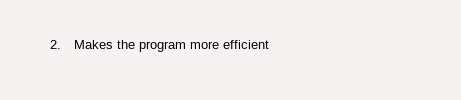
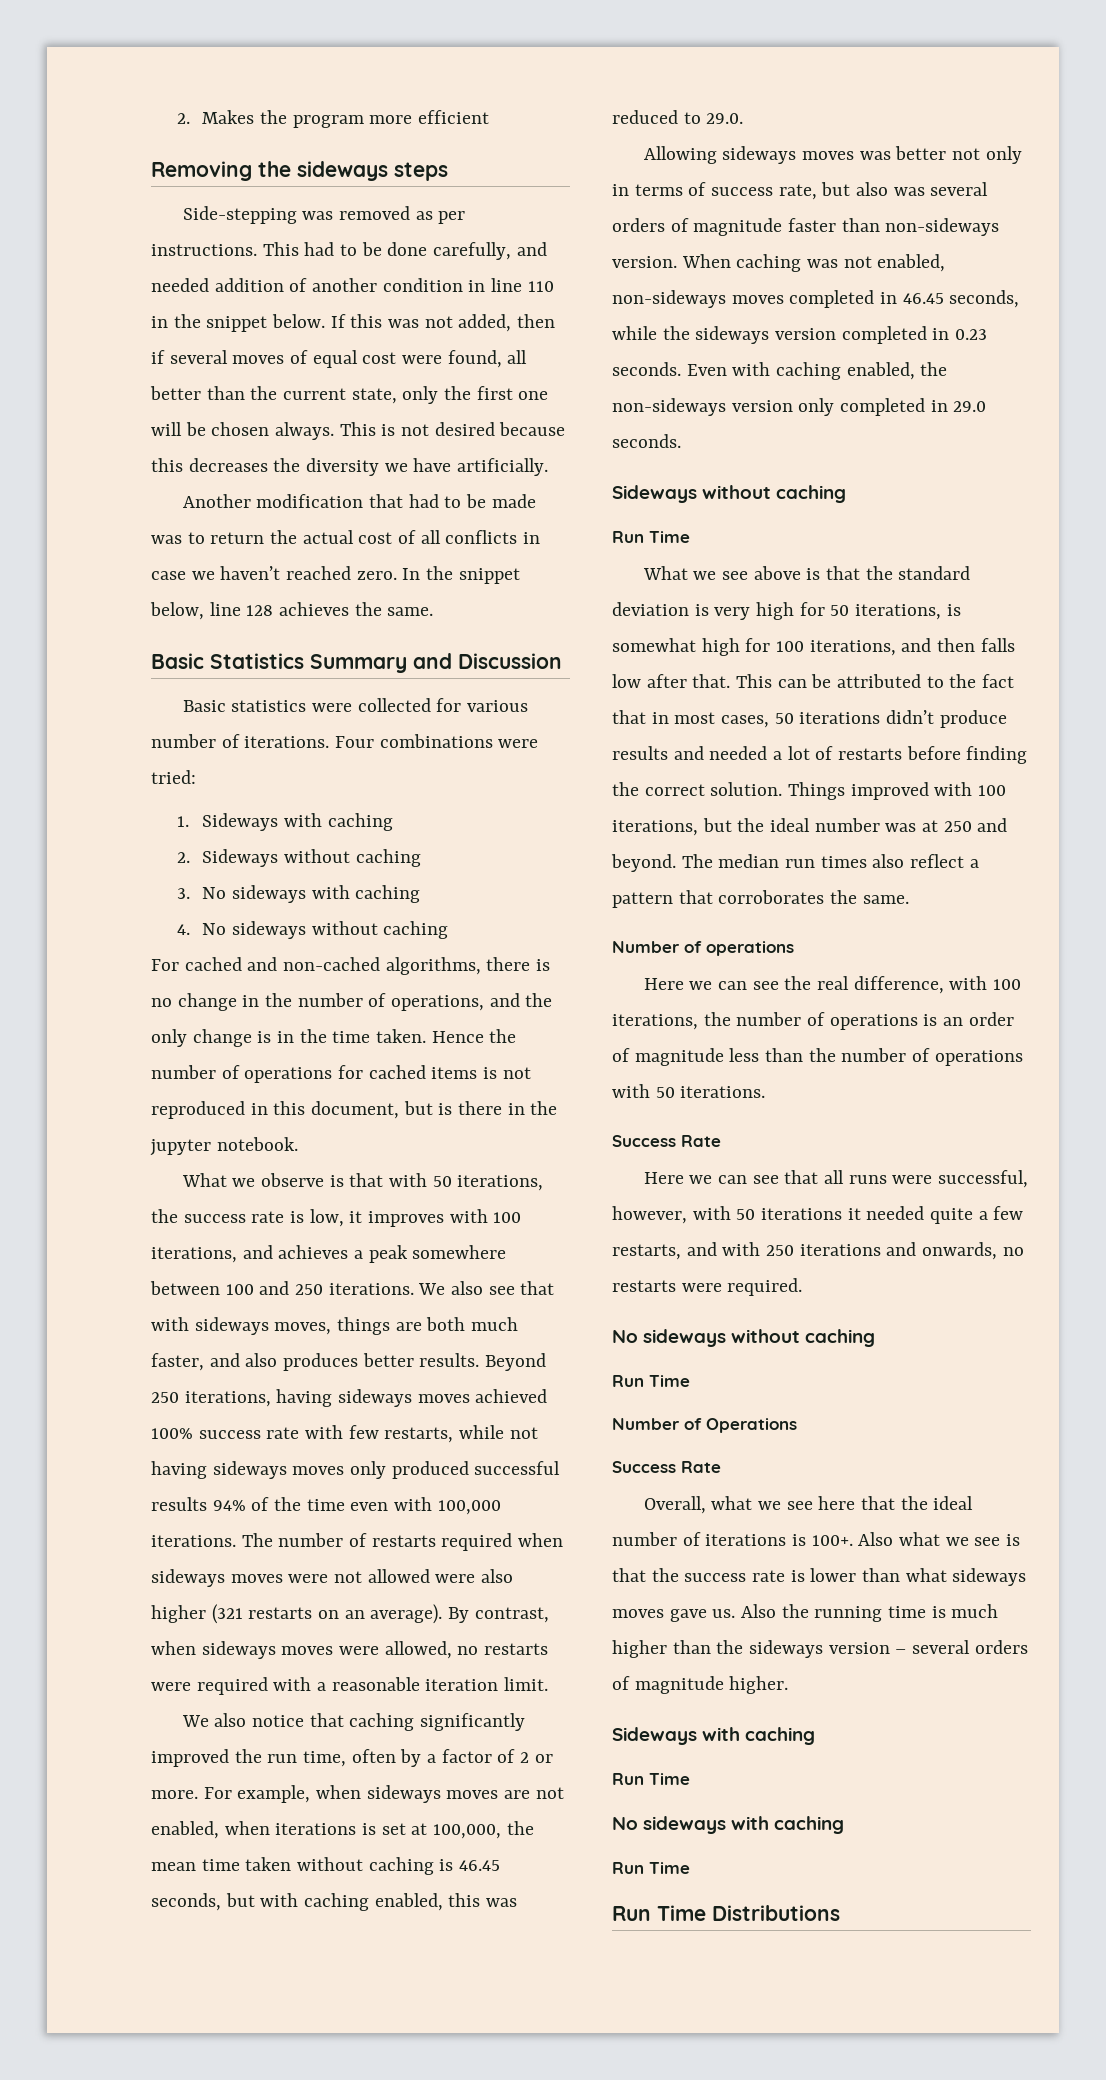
(270, 44) none -> [151,161,448,181] [182,206,466,224] [151,242,547,260] [151,278,554,292] [151,314,556,332] [151,350,528,368] [150,386,549,404] [151,422,566,440] [151,458,549,476] [182,494,536,508] [151,530,541,544] [151,566,520,584] [150,602,434,620] [151,653,562,673] [182,698,529,712] [151,734,539,748] [151,770,196,784] [176,813,393,831] [176,849,421,867] [176,885,421,903] [176,921,449,939] [151,957,551,975] [151,993,553,1011] [151,1029,517,1047] [151,1065,531,1083] [151,1101,558,1119] [150,1137,298,1156] [181,1173,544,1191] [151,1209,522,1227] [151,1245,507,1263] [150,1281,555,1295] [151,1317,519,1335] [151,1353,547,1371] [151,1389,548,1407] [151,1425,538,1443] [151,1461,561,1479] [151,1497,501,1515] [151,1533,564,1551] [151,1569,514,1587] [151,1604,549,1624] [151,1641,549,1659] [151,1677,549,1695] [181,1713,526,1731] [151,1749,553,1767] [151,1785,564,1803] [151,1821,534,1839] [151,1857,501,1875] [151,1893,518,1911] [612,110,744,124] [643,146,1022,164] [612,182,989,200] [612,218,1000,236] [612,254,946,272] [612,290,1020,308] [612,326,988,344] [612,362,948,380] [612,398,987,416] [612,434,681,448] [612,485,847,503] [612,531,690,543] [642,566,971,580] [612,602,961,620] [612,638,1015,656] [612,674,1015,688] [612,710,1007,728] [612,746,1028,764] [612,782,1007,800] [612,818,1008,836] [611,854,979,872] [612,890,909,908] [612,941,794,956] [643,976,1022,994] [612,1012,1014,1030] [612,1048,1023,1066] [612,1084,766,1098] [612,1135,721,1147] [643,1170,1029,1188] [612,1206,1024,1224] [612,1242,1024,1260] [612,1278,803,1296] [612,1329,876,1347] [612,1375,690,1387] [612,1418,797,1433] [612,1461,721,1473] [643,1496,974,1514] [612,1532,1021,1546] [612,1568,1027,1586] [612,1604,999,1622] [612,1640,1028,1658] [612,1676,789,1694] [612,1727,816,1745] [612,1773,690,1785] [612,1816,845,1834] [612,1862,690,1874] [612,1905,840,1921] // Removing the sideways steps // Side-stepping was removed as per instructions. This had to be done carefully, and needed addition of another condition in line 110 in the snippet below. If this was not added, then if several moves of equal cost were found, all better than the current state, only the first one will be chosen always. This is not desired because this decreases the diversity we have artificially. // Another modification that had to be made was to return the actual cost of all conflicts in case we haven’t reached zero. In the snippet below, line 128 achieves the same. // Basic Statistics Summary and Discussion // Basic statistics were collected for various number of iterations. Four combinations were tried: // 1. Sideways with caching // 2. Sideways without caching // 3. No sideways with caching // 4. No sideways without caching // For cached and non-cached algorithms, there is no change in the number of operations, and the only change is in the time taken. Hence the number of operations for cached items is not reproduced in this document, but is there in the jupyter notebook. // What we observe is that with 50 iterations, the success rate is low, it improves with 100 iterations, and achieves a peak somewhere between 100 and 250 iterations. We also see that with sideways moves, things are both much faster, and also produces better results. Beyond 250 iterations, having sideways moves achieved 100% success rate with few restarts, while not having sideways moves only produced successful results 94% of the time even with 100,000 iterations. The number of restarts required when sideways moves were not allowed were also higher (321 restarts on an average). By contrast, when sideways moves were allowed, no restarts were required with a reasonable iteration limit. // We also notice that caching significantly improved the run time, often by a factor of 2 or more. For example, when sideways moves are not enabled, when iterations is set at 100,000, the mean time taken without caching is 46.45 seconds, but with caching enabled, this was reduced to 29.0. // Allowing sideways moves was better not only in terms of success rate, but also was several orders of magnitude faster than non-sideways version. When caching was not enabled, non-sideways moves completed in 46.45 seconds, while the sideways version completed in 0.23 seconds. Even with caching enabled, the non-sideways version only completed in 29.0 seconds. // Sideways without caching // Run Time // What we see above is that the standard deviation is very high for 50 iterations, is somewhat high for 100 iterations, and then falls low after that. This can be attributed to the fact that in most cases, 50 iterations didn’t produce results and needed a lot of restarts before finding the correct solution. Things improved with 100 iterations, but the ideal number was at 250 and beyond. The median run times also reflect a pattern that corroborates the same. // Number of operations // Here we can see the real difference, with 100 iterations, the number of operations is an order of magnitude less than the number of operations with 50 iterations. // Success Rate // Here we can see that all runs were successful, however, with 50 iterations it needed quite a few restarts, and with 250 iterations and onwards, no restarts were required. // No sideways without caching // Run Time // Number of Operations // Success Rate // Overall, what we see here that the ideal number of iterations is 100+. Also what we see is that the success rate is lower than what sideways moves gave us. Also the running time is much higher than the sideways version – several orders of magnitude higher. // Sideways with caching // Run Time // No sideways with caching // Run Time // Run Time Distributions

